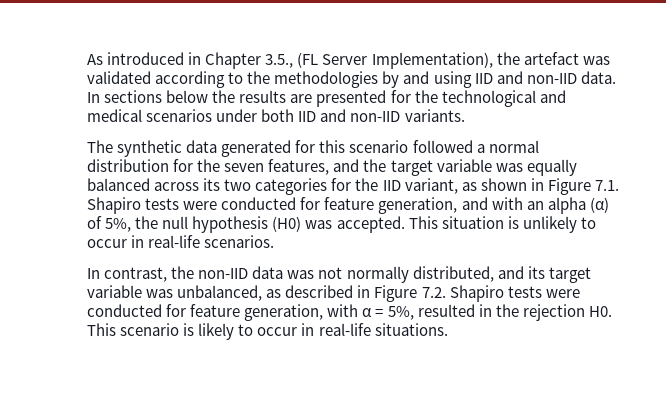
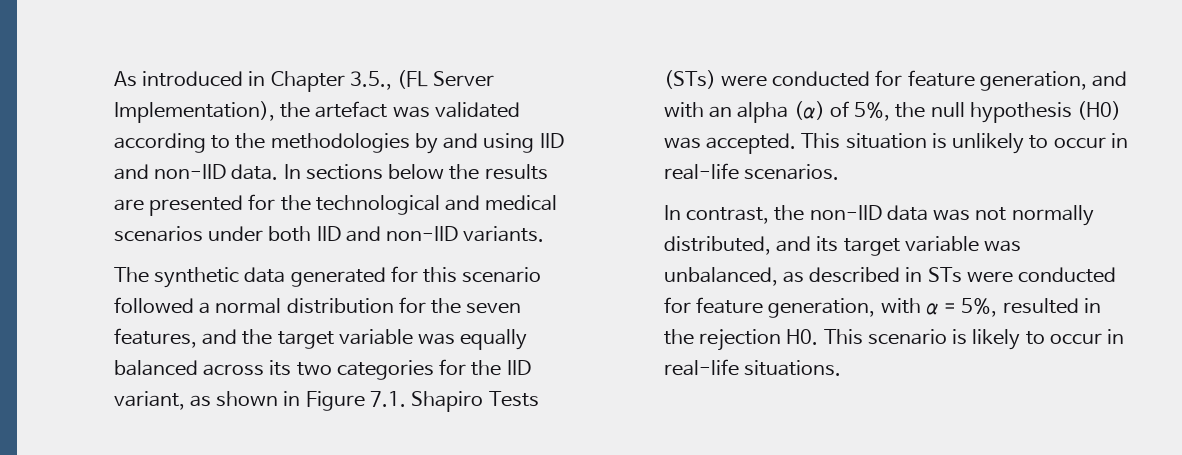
[145,198,180,210] tests -> [488,391,539,407] [663,70,716,89] Tests (STs)
[374,285,542,302] Figure 7.2. Shapiro tests -> [927,267,962,283] STs

